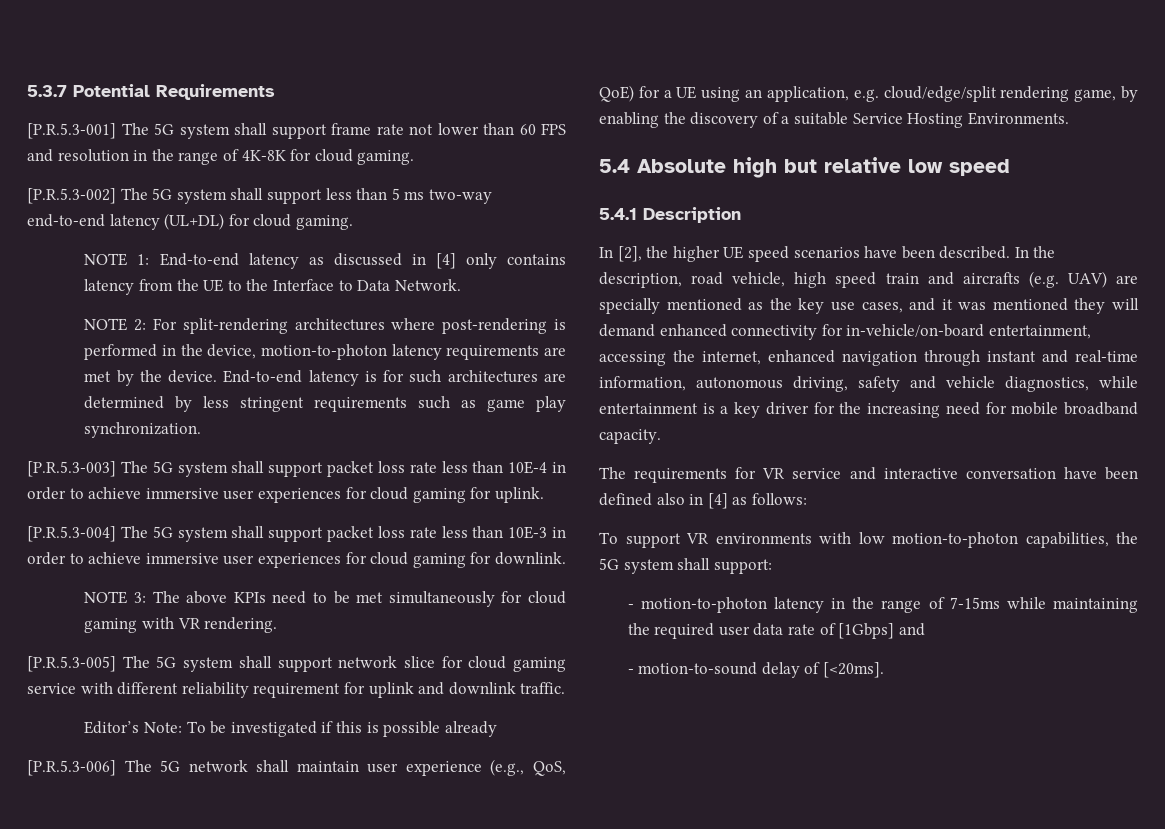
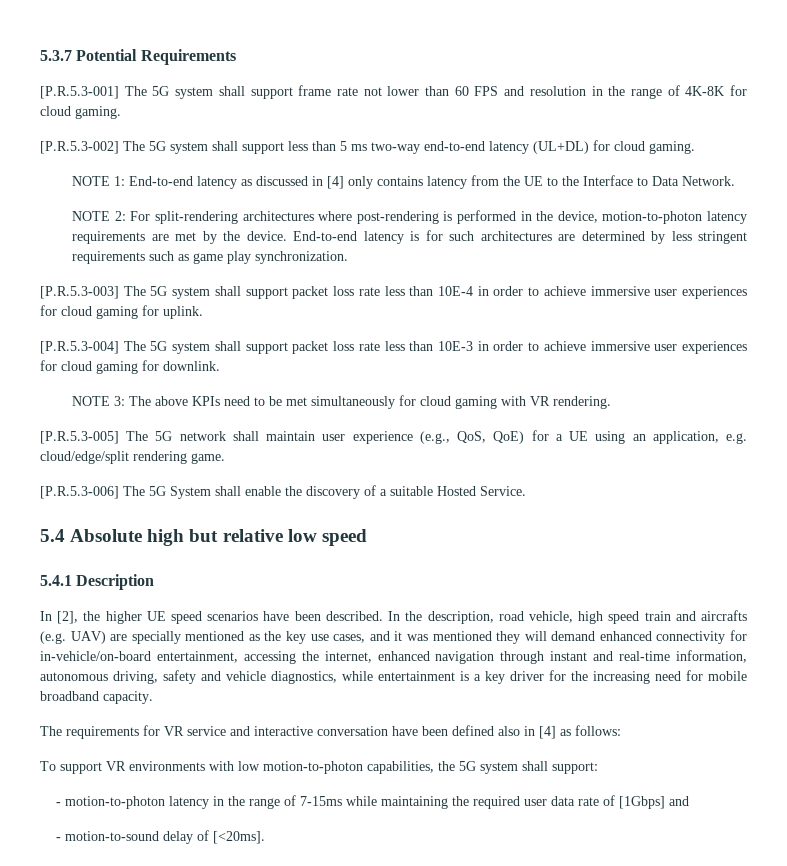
[183,656,566,672] [27,682,566,698] [84,721,497,737] [27,760,181,776] system shall support network slice for cloud gaming service with different reliability requirement for uplink and downlink traffic. // Editor’s Note: To be investigated if this is possible already // [P.R.5.3-006] The 5G -> (173, 436) none
[1074,86,1138,102] [599,112,659,128] game, by enabling -> [191,453,225,464] [40,486,281,499] game. // [P.R.5.3-006] The 5G System shall enable
[852,112,1069,128] Service Hosting Environments. -> [437,486,526,496] Hosted Service.

